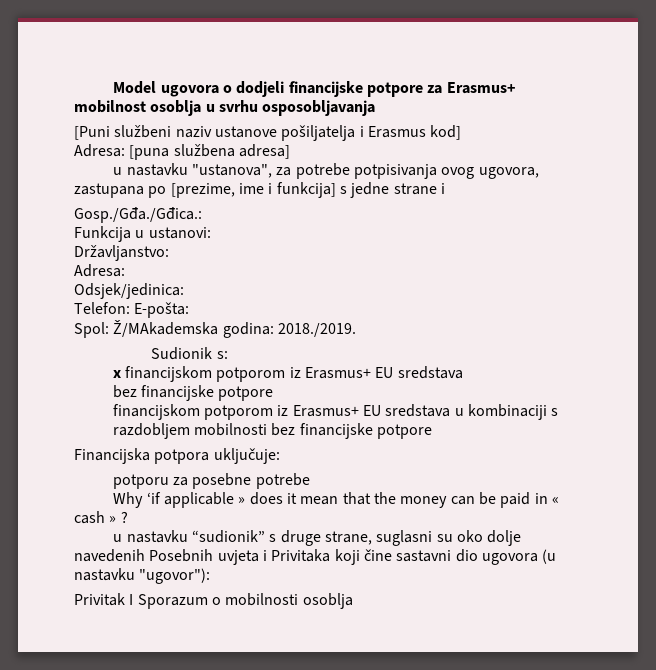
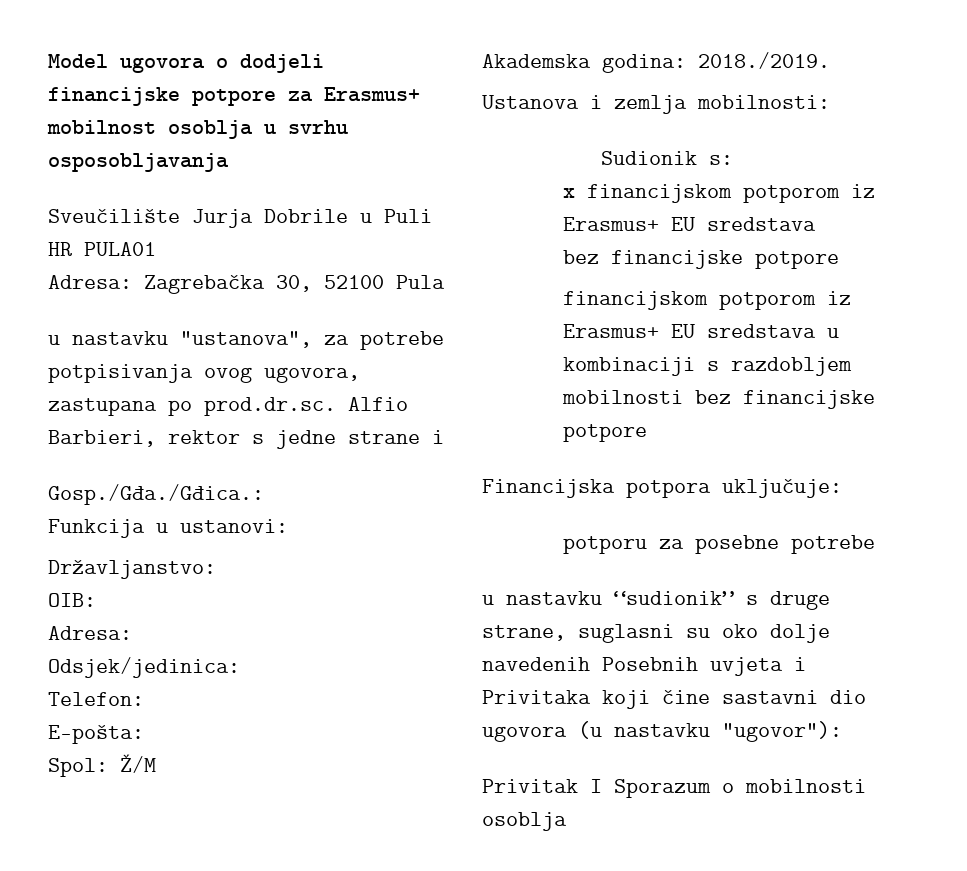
[74,125,462,141] [74,144,290,160] [Puni službeni naziv ustanove pošiljatelja i Erasmus kod] // Adresa: [puna službena adresa] -> [48,209,432,228] [48,242,156,256] [48,275,445,294] Sveučilište Jurja Dobrile u Puli HR PULA01 // Adresa: Zagrebačka 30, 52100 Pula
[170,182,336,198] [prezime, ime i funkcija] -> [204,397,408,416] [48,430,240,447] prod.dr.sc. Alfio Barbieri, rektor
(169, 253) none -> [48,593,96,607] // OIB:
(130, 308) none -> (144, 699) //
[113,320,219,337] Ž/MAkademska -> [120,753,156,773] [482,54,591,68] Ž/M // Akademska
(356, 330) none -> [482,95,830,114] // Ustanova i zemlja mobilnosti:
[113,492,559,508] [74,511,128,524] // Why ‘if applicable » does it mean that the money can be paid in « cash » ? -> (875, 544) none

